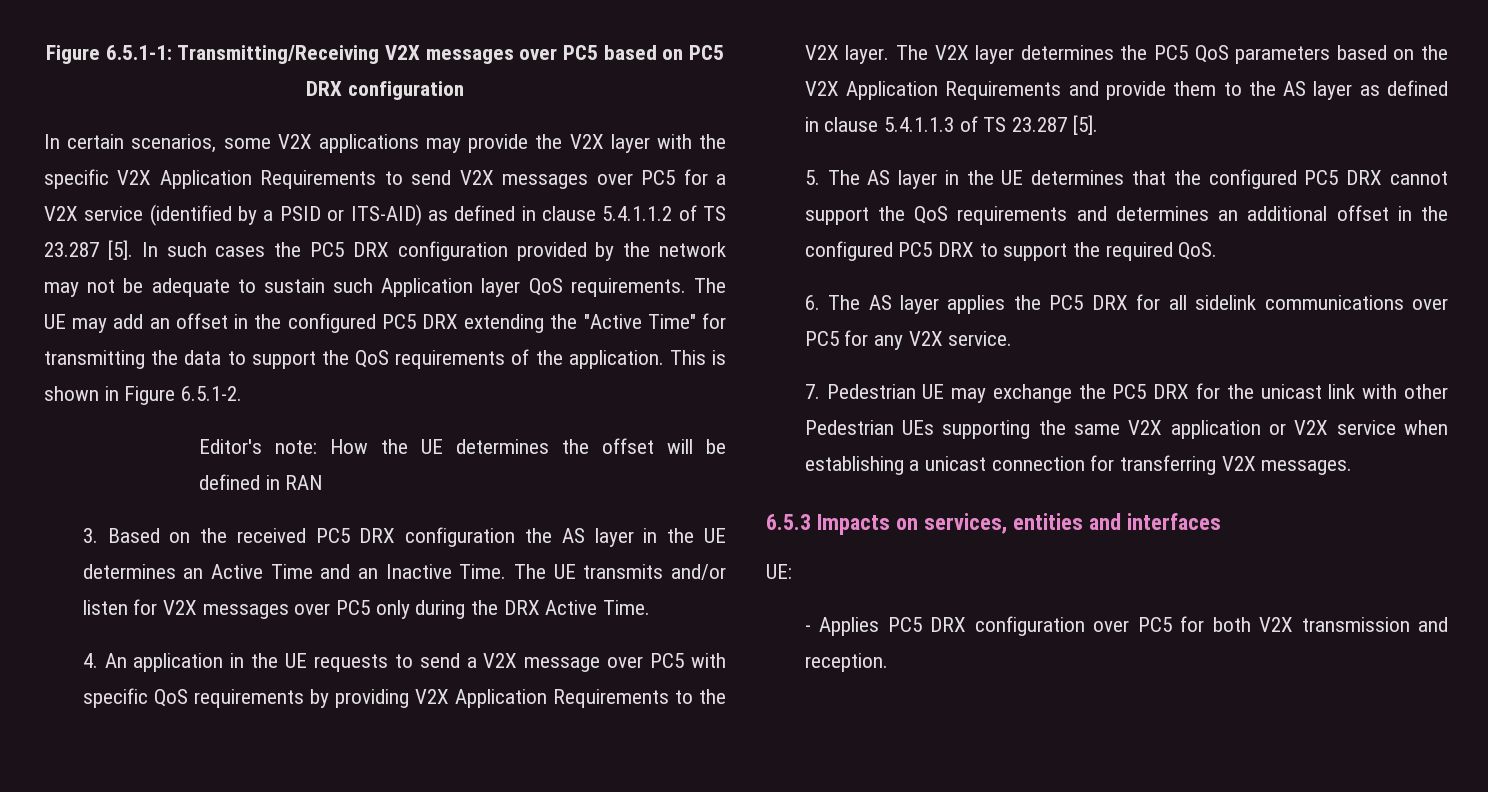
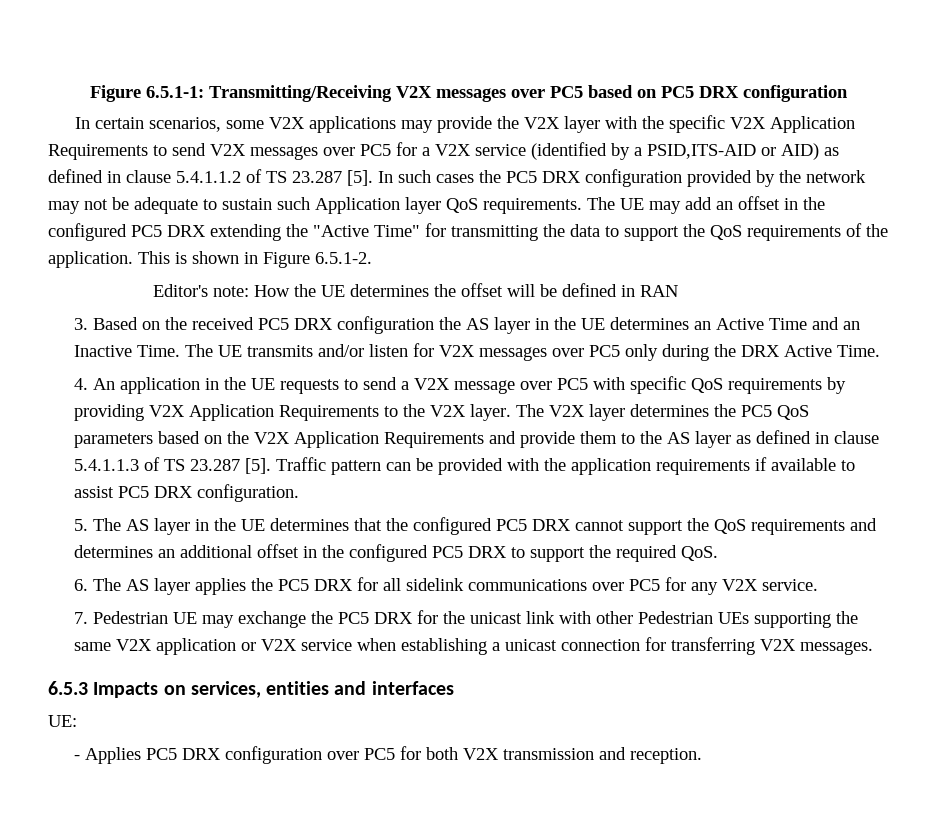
[279,204,422,226] PSID or ITS-AID) -> [647,143,819,160] PSID,ITS-AID or AID)
(1098, 125) none -> [276,457,856,475] [74,484,300,502] Traffic pattern can be provided with the application requirements if available to assist PC5 DRX configuration.

